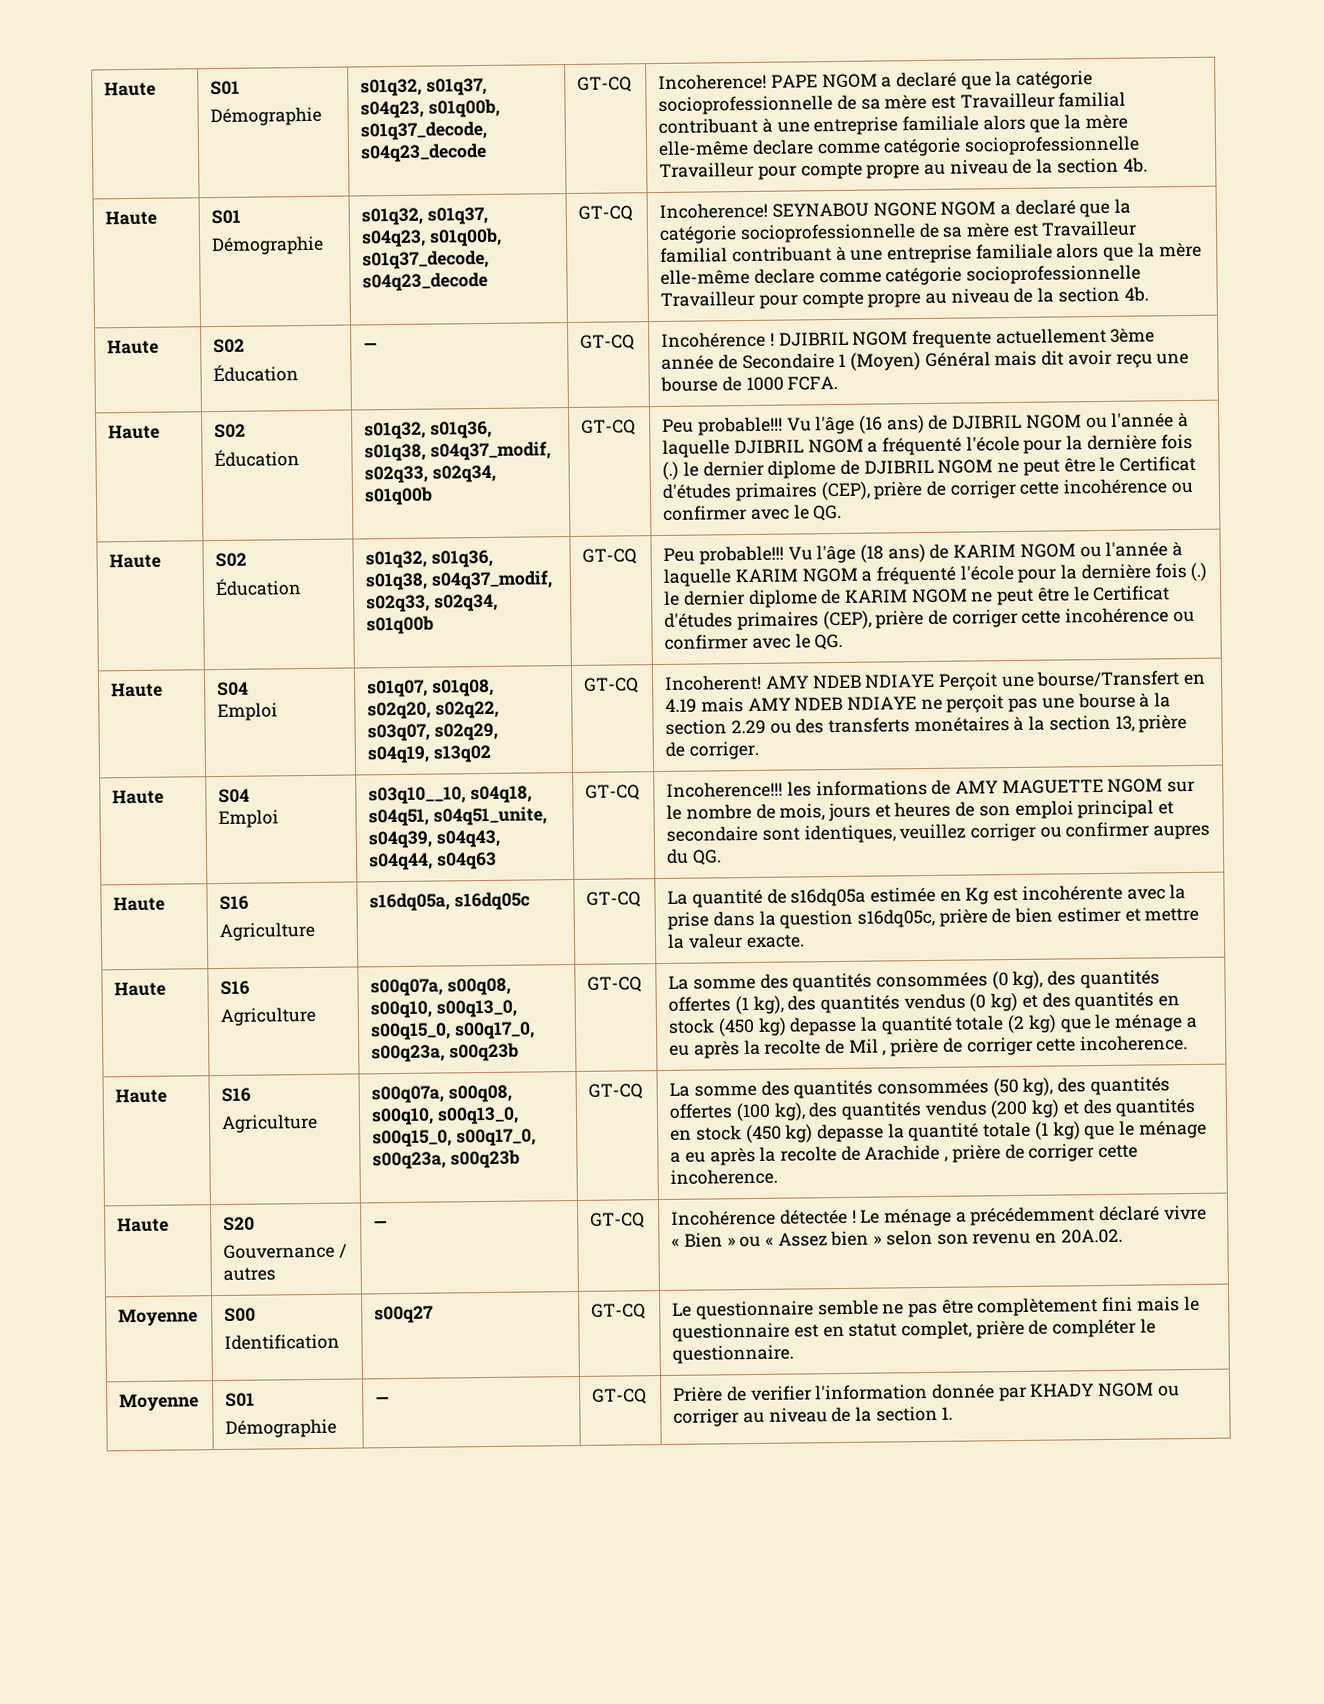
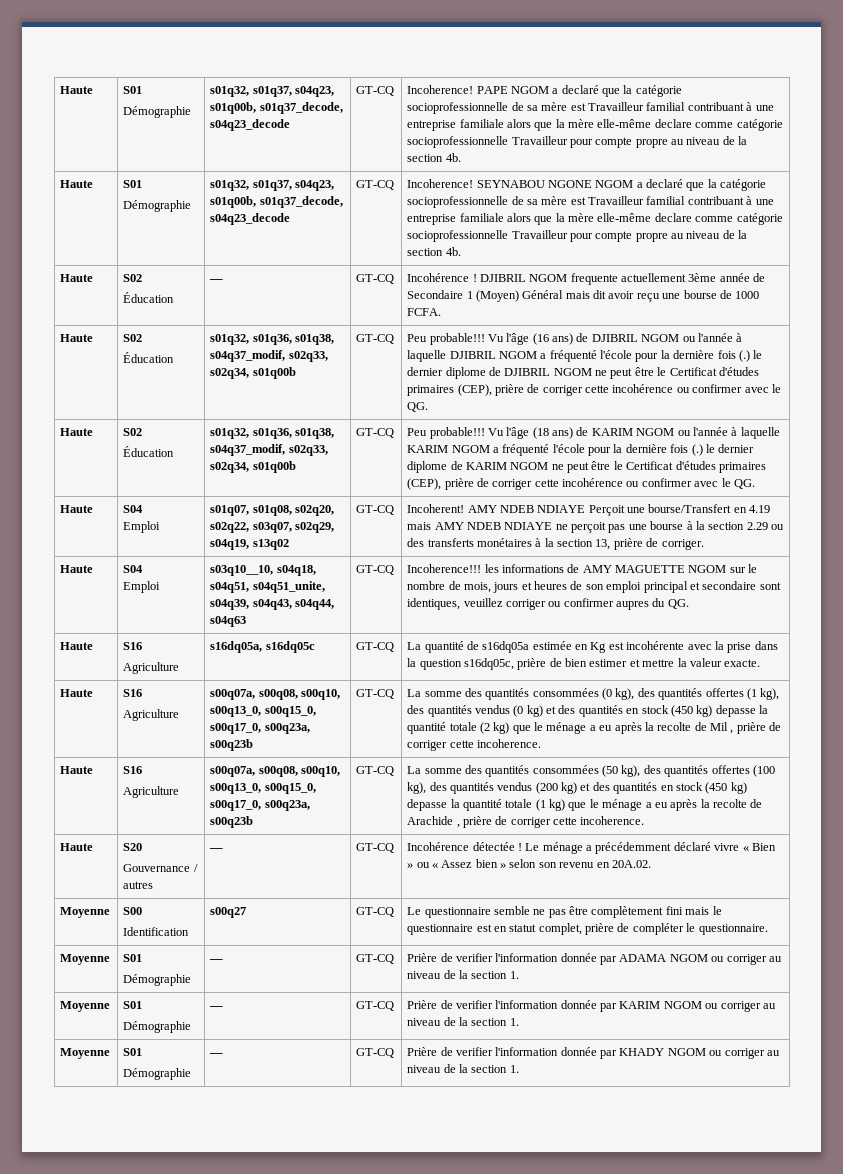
(256, 1399) none -> [123,974,192,986] [209,959,224,962] [356,954,395,964] [407,953,782,965] [407,970,519,979] [60,1001,111,1012] [123,1001,143,1009] [123,1021,192,1033] [209,1006,224,1009] [356,1001,395,1011] [407,1000,776,1012] [407,1017,519,1026] [60,1048,111,1059] [123,1048,143,1056] // Démographie | — | GT-CQ | Prière de verifier l'information donnée par ADAMA NGOM ou corriger au niveau de la section 1. // Moyenne | S01 // Démographie | — | GT-CQ | Prière de verifier l'information donnée par KARIM NGOM ou corriger au niveau de la section 1. // Moyenne | S01

